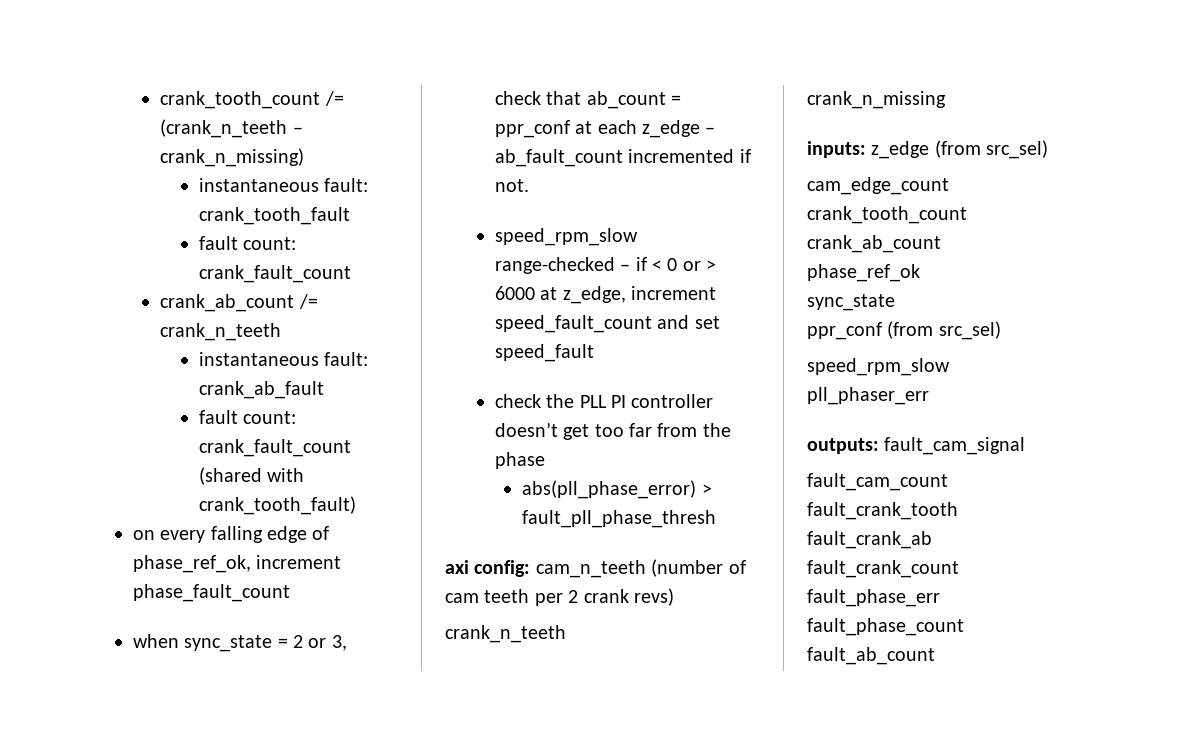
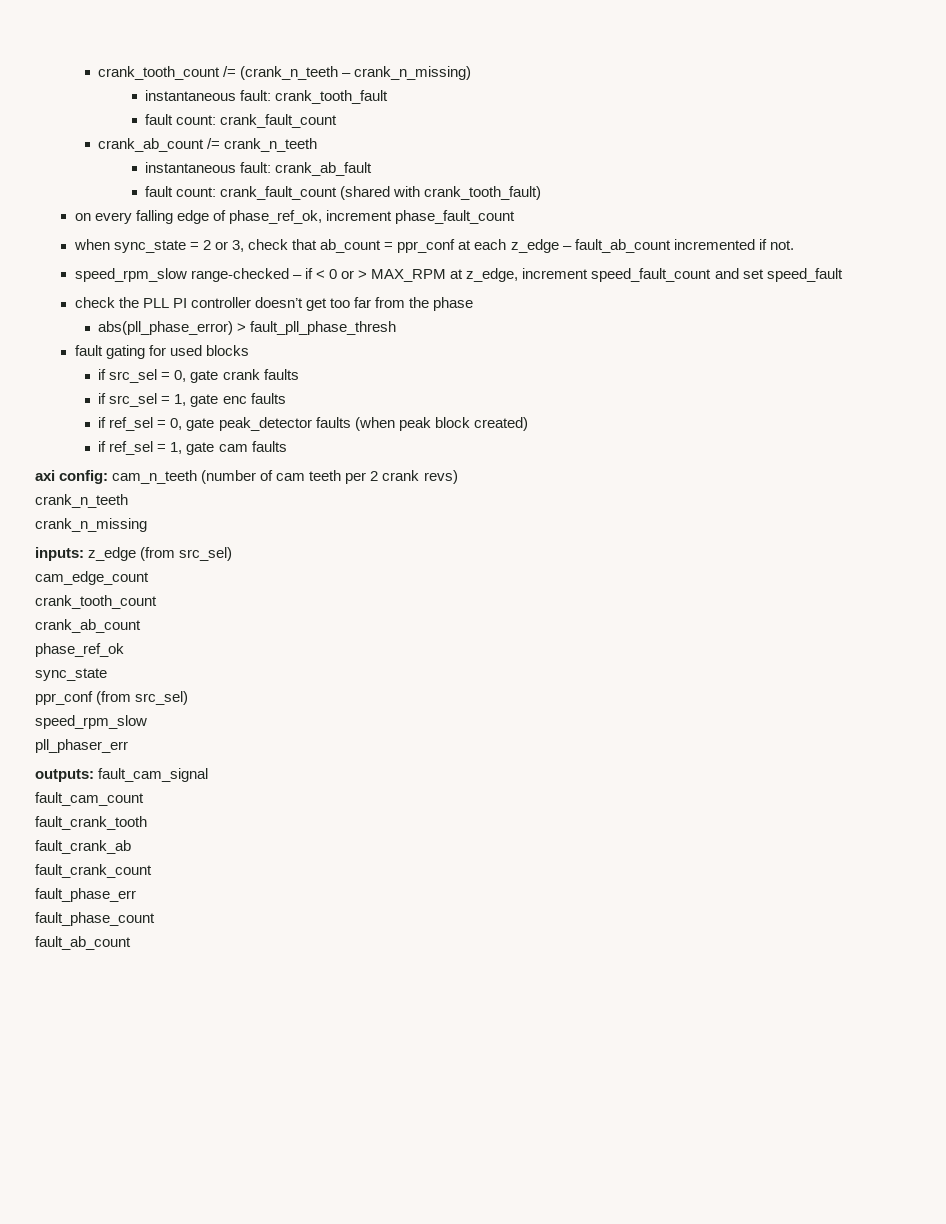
[494,149,623,167] ab_fault_count -> [574,239,671,253] fault_ab_count
[494,286,535,300] 6000 -> [371,269,447,282] MAX_RPM
(717, 519) none -> [74,345,250,359] [98,369,299,383] [98,393,286,407] [98,417,528,431] [98,441,287,455] // fault gating for used blocks // if src_sel = 0, gate crank faults // if src_sel = 1, gate enc faults // if ref_sel = 0, gate peak_detector faults (when peak block created) // if ref_sel = 1, gate cam faults

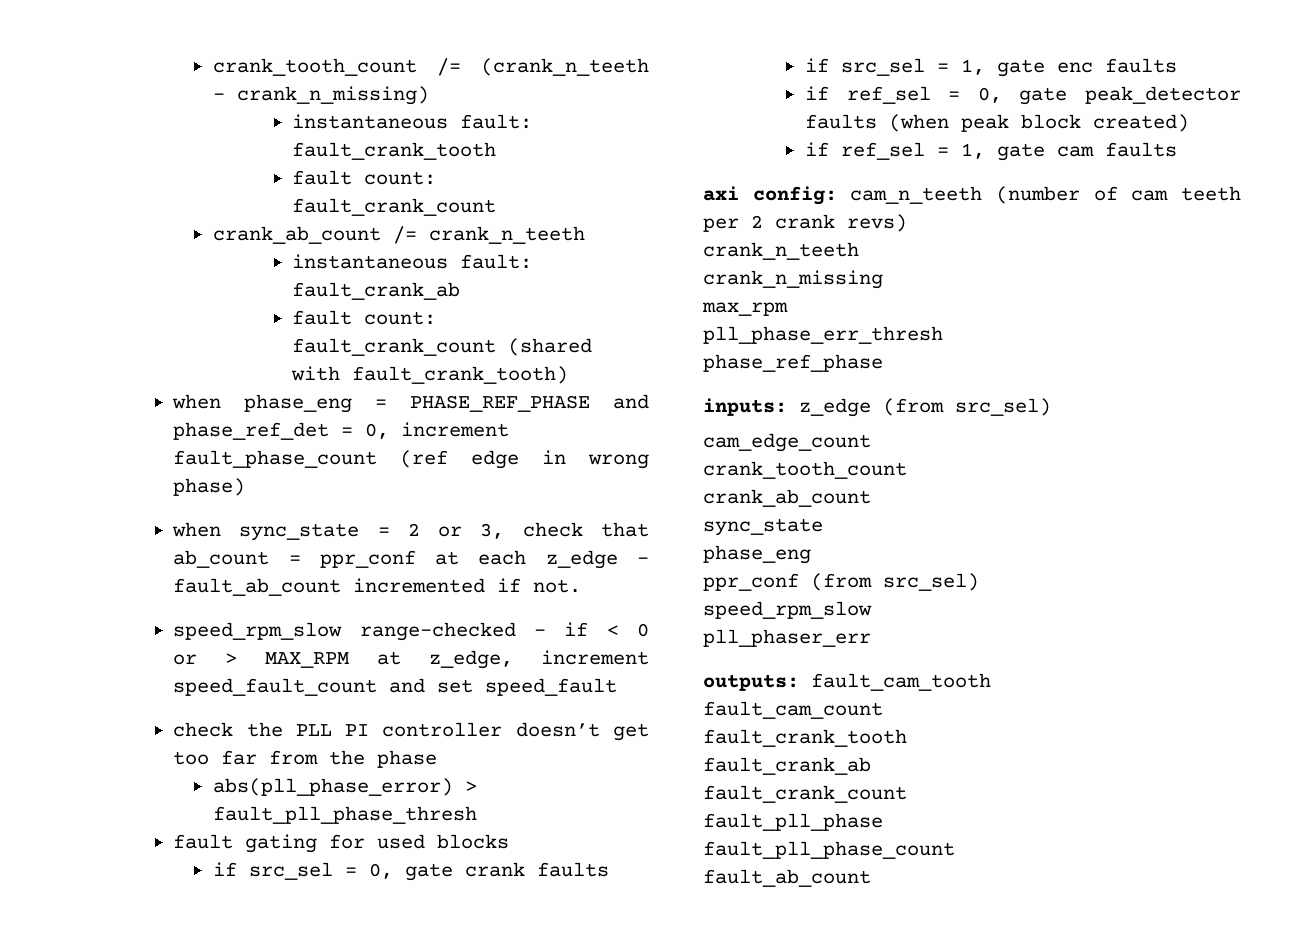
[275,90,389,104] [145,114,338,128] crank_tooth_fault // fault count: crank_fault_count -> [292,142,497,160] [292,170,437,185] [292,198,497,216] fault_crank_tooth // fault count: fault_crank_count
[275,162,373,176] [145,186,338,200] crank_ab_fault // fault count: crank_fault_count -> [292,282,461,300] [292,310,437,325] [292,338,497,356] fault_crank_ab // fault count: fault_crank_count
[424,186,542,200] [74,210,516,224] crank_tooth_fault) // on every falling edge of phase_ref_ok, increment phase_fault_count -> [352,366,569,384] [172,394,649,413] [173,422,510,440] [173,450,650,469] [173,478,246,496] fault_crank_tooth) // when phase_eng = PHASE_REF_PHASE and phase_ref_det = 0, increment fault_phase_count (ref edge in wrong phase)
(147, 525) none -> [702,302,788,316] [703,326,943,344] [703,354,883,372] // max_rpm // pll_phase_err_thresh // phase_ref_phase
[35,643,124,657] [35,668,107,681] phase_ref_ok // sync_state -> [703,518,823,536] [703,545,811,564] sync_state // phase_eng
[98,768,209,782] fault_cam_signal -> [811,673,991,691] fault_cam_tooth
[35,888,136,902] [35,912,155,926] fault_phase_err // fault_phase_count -> [703,813,883,831] [703,841,955,859] fault_pll_phase // fault_pll_phase_count

